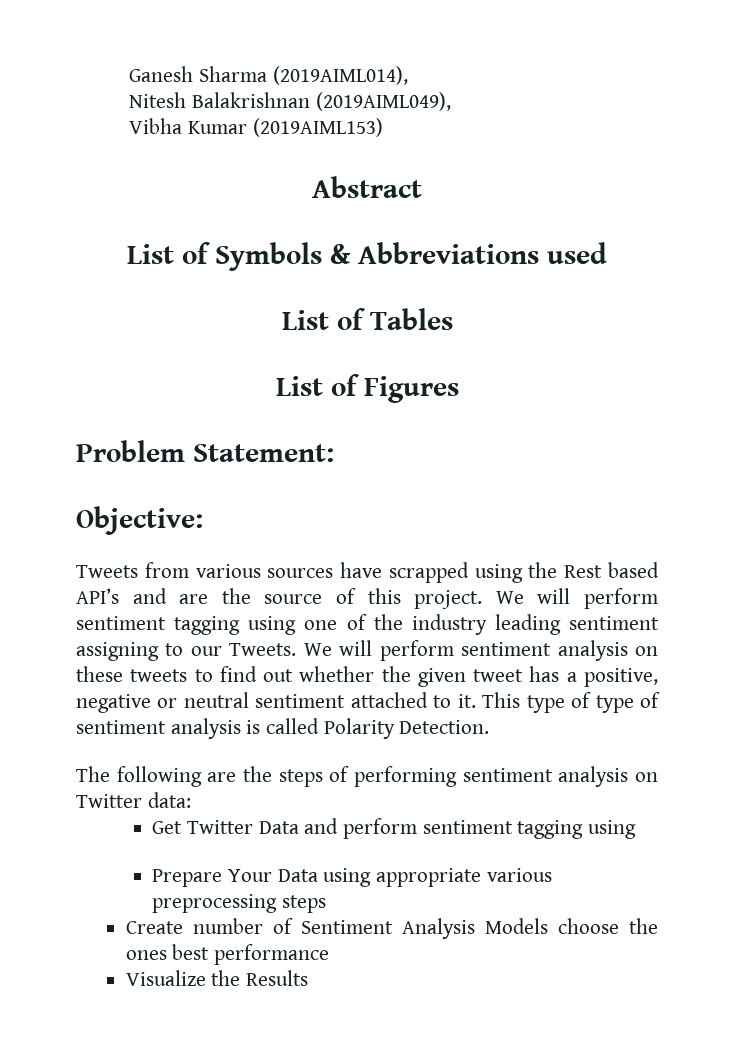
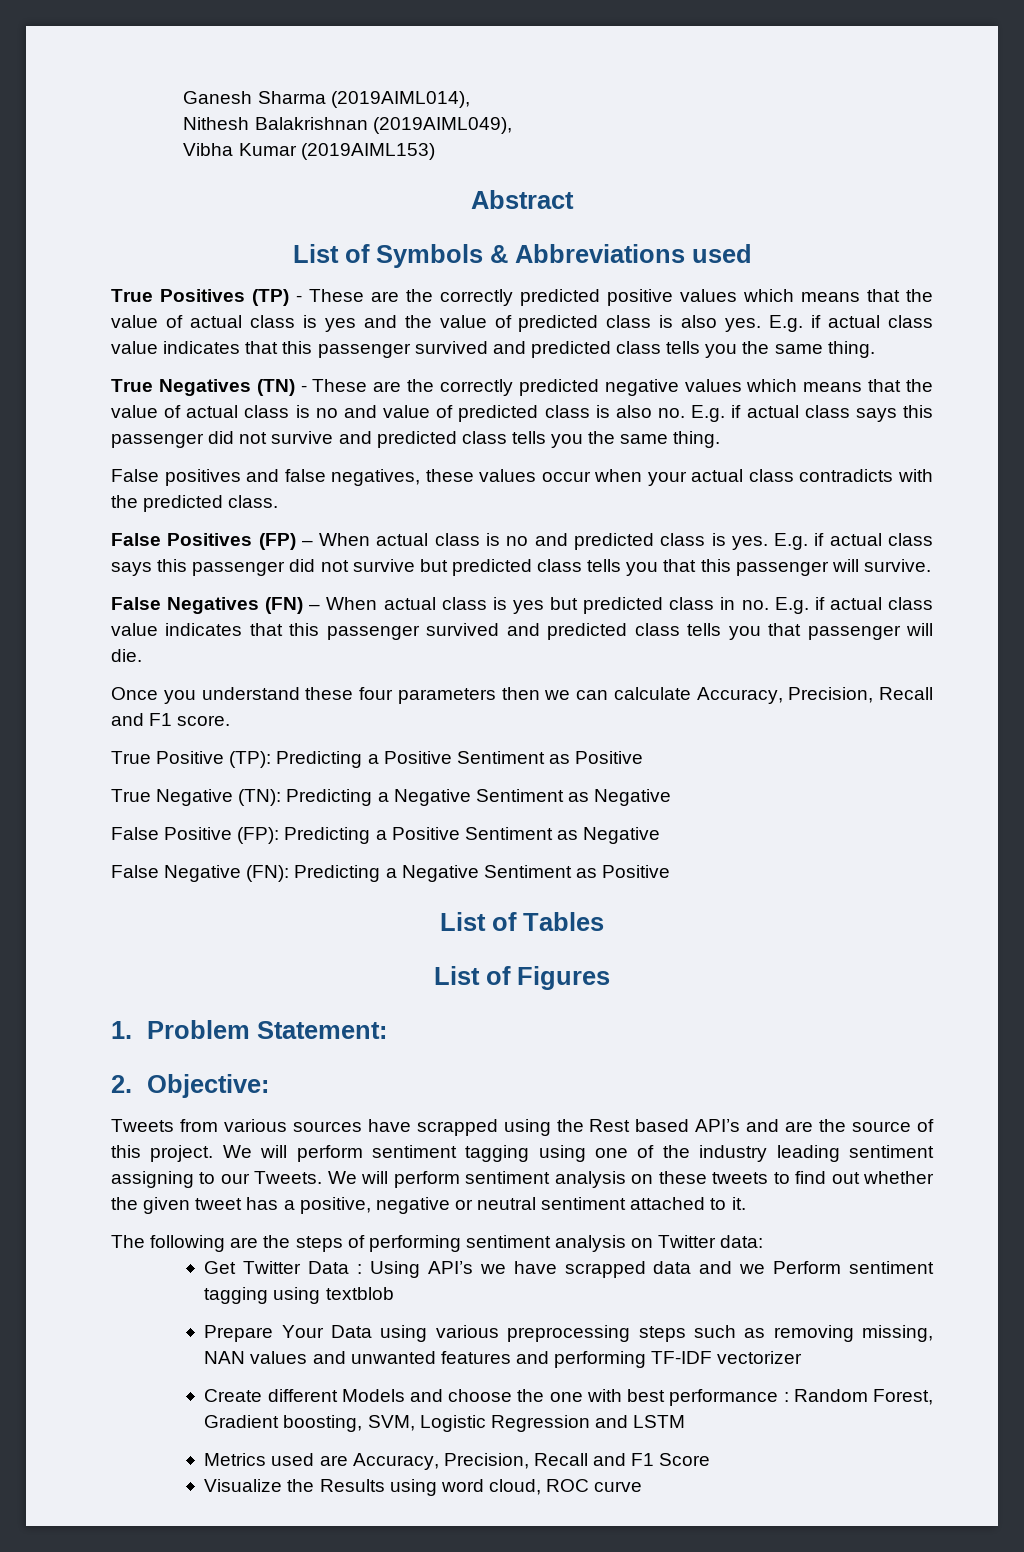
[129,92,187,108] Nitesh -> [183,117,250,130] Nithesh
(607, 253) none -> [111,289,933,306] [111,315,934,332] [111,341,875,358] [111,379,933,396] [111,405,933,422] [111,431,721,448] [111,469,934,486] [111,495,279,512] [111,533,933,550] [111,559,931,576] [111,597,934,614] [111,623,933,640] [111,649,142,662] [111,687,933,704] [111,713,231,726] [111,751,644,768] [111,789,672,806] [111,827,661,844] [111,865,671,882] // True Positives (TP) - These are the correctly predicted positive values which means that the value of actual class is yes and the value of predicted class is also yes. E.g. if actual class value indicates that this passenger survived and predicted class tells you the same thing. // True Negatives (TN) - These are the correctly predicted negative values which means that the value of actual class is no and value of predicted class is also no. E.g. if actual class says this passenger did not survive and predicted class tells you the same thing. // False positives and false negatives, these values occur when your actual class contradicts with the predicted class. // False Positives (FP) – When actual class is no and predicted class is yes. E.g. if actual class says this passenger did not survive but predicted class tells you that this passenger will survive. // False Negatives (FN) – When actual class is yes but predicted class in no. E.g. if actual class value indicates that this passenger survived and predicted class tells you that passenger will die. // Once you understand these four parameters then we can calculate Accuracy, Precision, Recall and F1 score. // True Positive (TP): Predicting a Positive Sentiment as Positive // True Negative (TN): Predicting a Negative Sentiment as Negative // False Positive (FP): Predicting a Positive Sentiment as Negative // False Negative (FN): Predicting a Negative Sentiment as Positive
(459, 389) none -> [111,1021,132,1039] 1.
(334, 453) none -> [111,1075,132,1093] 2.
[482,692,660,713] [76,718,490,739] This type of type of sentiment analysis is called Polarity Detection. -> (746, 1203) none
[304,818,637,839] and perform sentiment tagging using -> [357,1261,934,1278] [204,1287,394,1304] : Using API’s we have scrapped data and we Perform sentiment tagging using textblob
[376,868,482,887] appropriate -> (428, 1333) none
[125,918,658,939] [125,944,330,965] [125,970,309,986] // Create number of Sentiment Analysis Models choose the ones best performance // Visualize the Results -> [693,1325,934,1342] [204,1351,803,1368] [204,1389,933,1406] [204,1415,686,1432] [204,1453,711,1470] [204,1479,643,1496] such as removing missing, NAN values and unwanted features and performing TF-IDF vectorizer // Create different Models and choose the one with best performance : Random Forest, Gradient boosting, SVM, Logistic Regression and LSTM // Metrics used are Accuracy, Precision, Recall and F1 Score // Visualize the Results using word cloud, ROC curve

